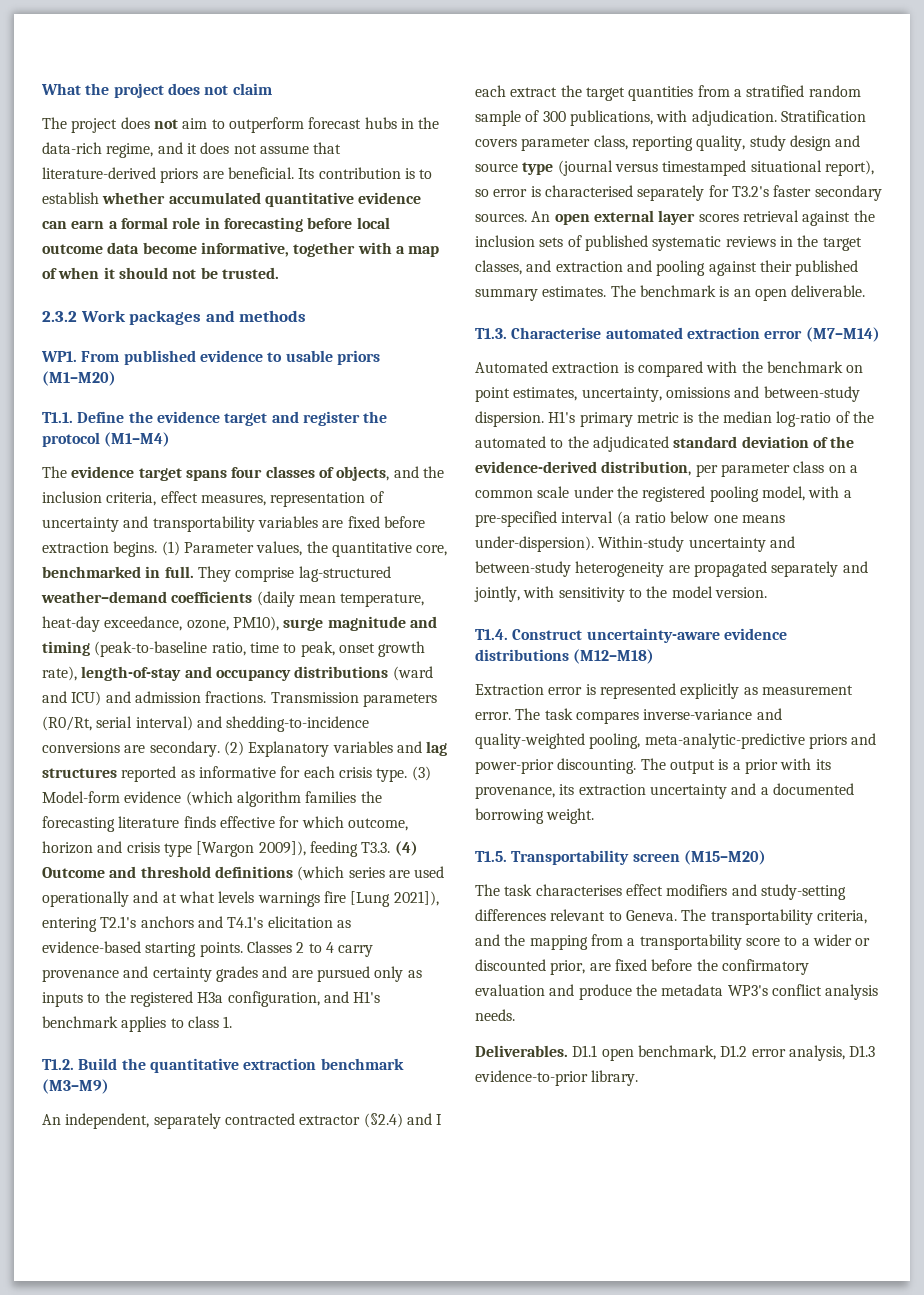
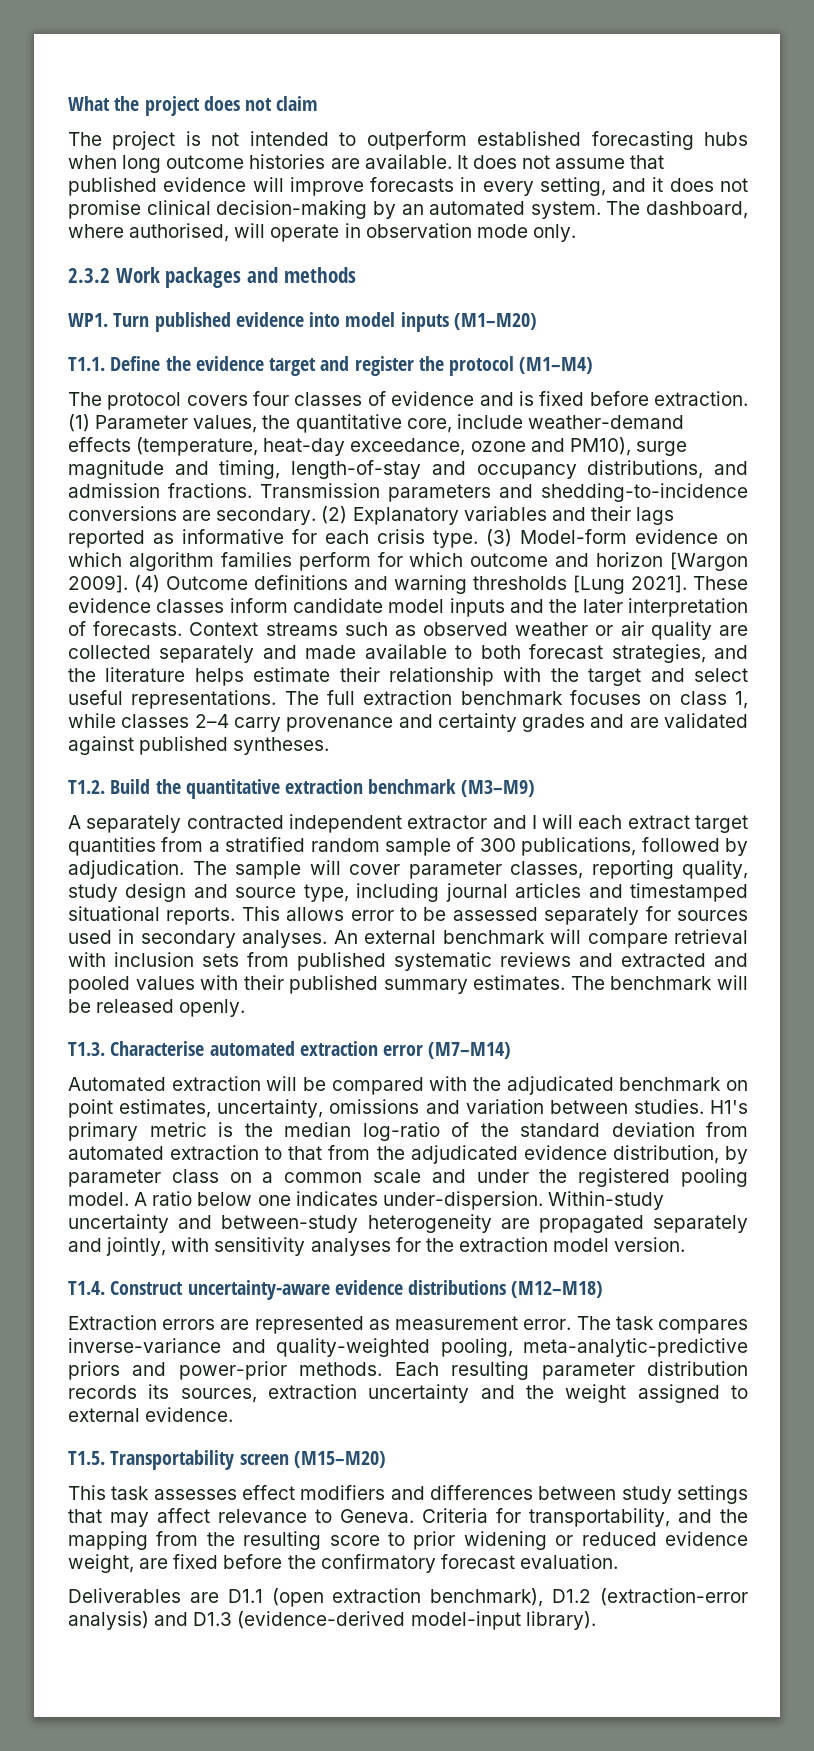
[120,117,440,133] [42,142,342,158] [42,167,433,183] [42,192,422,207] [42,217,390,232] [42,242,440,257] [42,267,279,279] does not aim to outperform forecast hubs in the data-rich regime, and it does not assume that literature-derived priors are beneficial. Its contribution is to establish whether accumulated quantitative evidence can earn a formal role in forecasting before local outcome data become informative, together with a map of when it should not be trusted. -> [185,131,749,150] [68,154,665,173] [68,177,748,196] [68,200,748,219] [68,223,576,242] is not intended to outperform established forecasting hubs when long outcome histories are available. It does not assume that published evidence will improve forecasts in every setting, and it does not promise clinical decision-making by an automated system. The dashboard, where authorised, will operate in observation mode only.
[81,350,380,365] From published evidence to usable priors -> [113,312,449,332] Turn published evidence into model inputs
[71,466,444,481] [42,491,384,507] [42,516,425,532] [42,541,158,557] evidence target spans four classes of objects, and the inclusion criteria, effect measures, representation of uncertainty and transportability variables are fixed before extraction begins. -> [107,391,749,410] protocol covers four classes of evidence and is fixed before extraction.
[42,566,391,582] [41,591,425,607] [42,616,437,632] [42,641,426,657] [42,666,433,681] [42,691,102,706] benchmarked in full. They comprise lag-structured weather–demand coefficients (daily mean temperature, heat-day exceedance, ozone, PM10), surge magnitude and timing (peak-to-baseline ratio, time to peak, onset growth rate), length-of-stay and occupancy distributions (ward and ICU) -> [456,414,684,429] [68,437,687,456] [68,460,704,479] include weather-demand effects (temperature, heat-day exceedance, ozone and PM10), surge magnitude and timing, length-of-stay and occupancy distributions,
[42,716,193,731] (R0/Rt, serial interval) -> (491, 493) none
[426,741,448,756] [42,768,117,778] lag structures -> [590,506,675,525] their lags
[185,791,382,807] [42,816,408,832] [42,841,418,857] [42,866,445,881] [42,891,439,907] [42,916,351,932] [42,941,334,957] (which algorithm families the forecasting literature finds effective for which outcome, horizon and crisis type [Wargon 2009]), feeding T3.3. (4) Outcome and threshold definitions (which series are used operationally and at what levels warnings fire [Lung 2021]), entering T2.1's anchors and T4.1's elicitation as evidence-based starting points. Classes 2 to 4 -> [726,533,748,544] [68,552,749,571] [68,575,748,594] [68,598,748,617] [68,621,749,640] [68,644,749,663] [68,667,748,686] [68,690,749,709] [68,713,229,728] on which algorithm families perform for which outcome and horizon [Wargon 2009]. (4) Outcome definitions and warning thresholds [Lung 2021]. These evidence classes inform candidate model inputs and the later interpretation of forecasts. Context streams such as observed weather or air quality are collected separately and made available to both forecast strategies, and the literature helps estimate their relationship with the target and select useful representations. The full extraction benchmark focuses on class 1, while classes 2–4
[316,966,422,982] [42,991,381,1007] [42,1016,233,1032] pursued only as inputs to the registered H3a configuration, and H1's benchmark applies to class 1. -> [664,713,748,728] [68,736,330,755] validated against published syntheses.
[42,1113,403,1129] An independent, separately contracted extractor (§2.4) -> [68,814,488,833] A separately contracted independent extractor
(443, 1119) none -> [542,814,574,829] will
[560,85,582,97] the -> (690, 822) none
[656,110,866,126] [475,135,628,151] with adjudication. Stratification covers parameter class, -> [641,837,748,856] [68,860,583,879] followed by adjudication. The sample will cover parameter classes,
[522,160,874,176] [475,185,882,201] [475,210,875,226] type (journal versus timestamped situational report), so error is characterised separately for T3.2's faster secondary sources. An open external layer scores retrieval against the -> [303,883,749,902] [68,906,748,925] [68,929,749,948] [68,952,106,967] type, including journal articles and timestamped situational reports. This allows error to be assessed separately for sources used in secondary analyses. An external benchmark will compare retrieval with
[567,235,582,247] of -> [247,952,289,967] from
[779,235,862,251] [475,260,757,276] in the target classes, and extraction and pooling against -> [579,953,748,967] [68,975,239,994] and extracted and pooled values with
[719,285,866,301] is an open deliverable. -> [717,975,748,990] [68,999,246,1017] will be released openly.
[623,362,634,373] is -> [266,1076,327,1091] will be
(763, 367) none -> [506,1076,614,1095] adjudicated
[763,386,860,402] [475,411,544,427] between-study dispersion. -> [465,1099,704,1114] variation between studies.
[475,436,855,452] [475,461,718,477] automated to the adjudicated standard deviation of the evidence-derived distribution, per -> [520,1122,748,1137] [68,1145,748,1164] standard deviation from automated extraction to that from the adjudicated evidence distribution, by
(570, 492) none -> [431,1169,466,1183] and
[761,486,852,501] [475,511,631,527] model, with a pre-specified interval (a -> [68,1192,148,1206] model. A
[741,515,785,523] [475,536,594,552] means under-dispersion). -> [295,1191,543,1210] indicates under-dispersion.
[628,586,668,598] to the -> [310,1237,548,1256] analyses for the extraction
[548,683,740,699] error is represented explicitly -> [162,1316,364,1334] errors are represented
[557,758,831,774] [475,783,854,799] [475,808,595,824] [475,850,766,865] [475,884,846,900] [475,909,867,925] [475,934,871,950] [475,959,586,975] discounting. The output is a prior with its provenance, its extraction uncertainty and a documented borrowing weight. // T1.5. Transportability screen (M15–M20) // The task characterises effect modifiers and study-setting differences relevant to Geneva. The transportability criteria, and the mapping from a transportability score to a wider or discounted prior, -> [299,1361,749,1380] [68,1384,748,1403] [68,1407,234,1422] [68,1450,386,1470] [68,1485,748,1504] [68,1508,748,1527] [68,1531,748,1550] [68,1554,134,1573] methods. Each resulting parameter distribution records its sources, extraction uncertainty and the weight assigned to external evidence. // T1.5. Transportability screen (M15–M20) // This task assesses effect modifiers and differences between study settings that may affect relevance to Geneva. Criteria for transportability, and the mapping from the resulting score to prior widening or reduced evidence weight,
[475,984,879,1000] [475,1009,515,1021] [475,1045,876,1061] [475,1070,639,1086] evaluation and produce the metadata WP3's conflict analysis needs. // Deliverables. D1.1 open benchmark, D1.2 error analysis, D1.3 evidence-to-prior library. -> [440,1554,618,1569] [68,1588,749,1607] [68,1611,596,1630] forecast evaluation. // Deliverables are D1.1 (open extraction benchmark), D1.2 (extraction-error analysis) and D1.3 (evidence-derived model-input library).

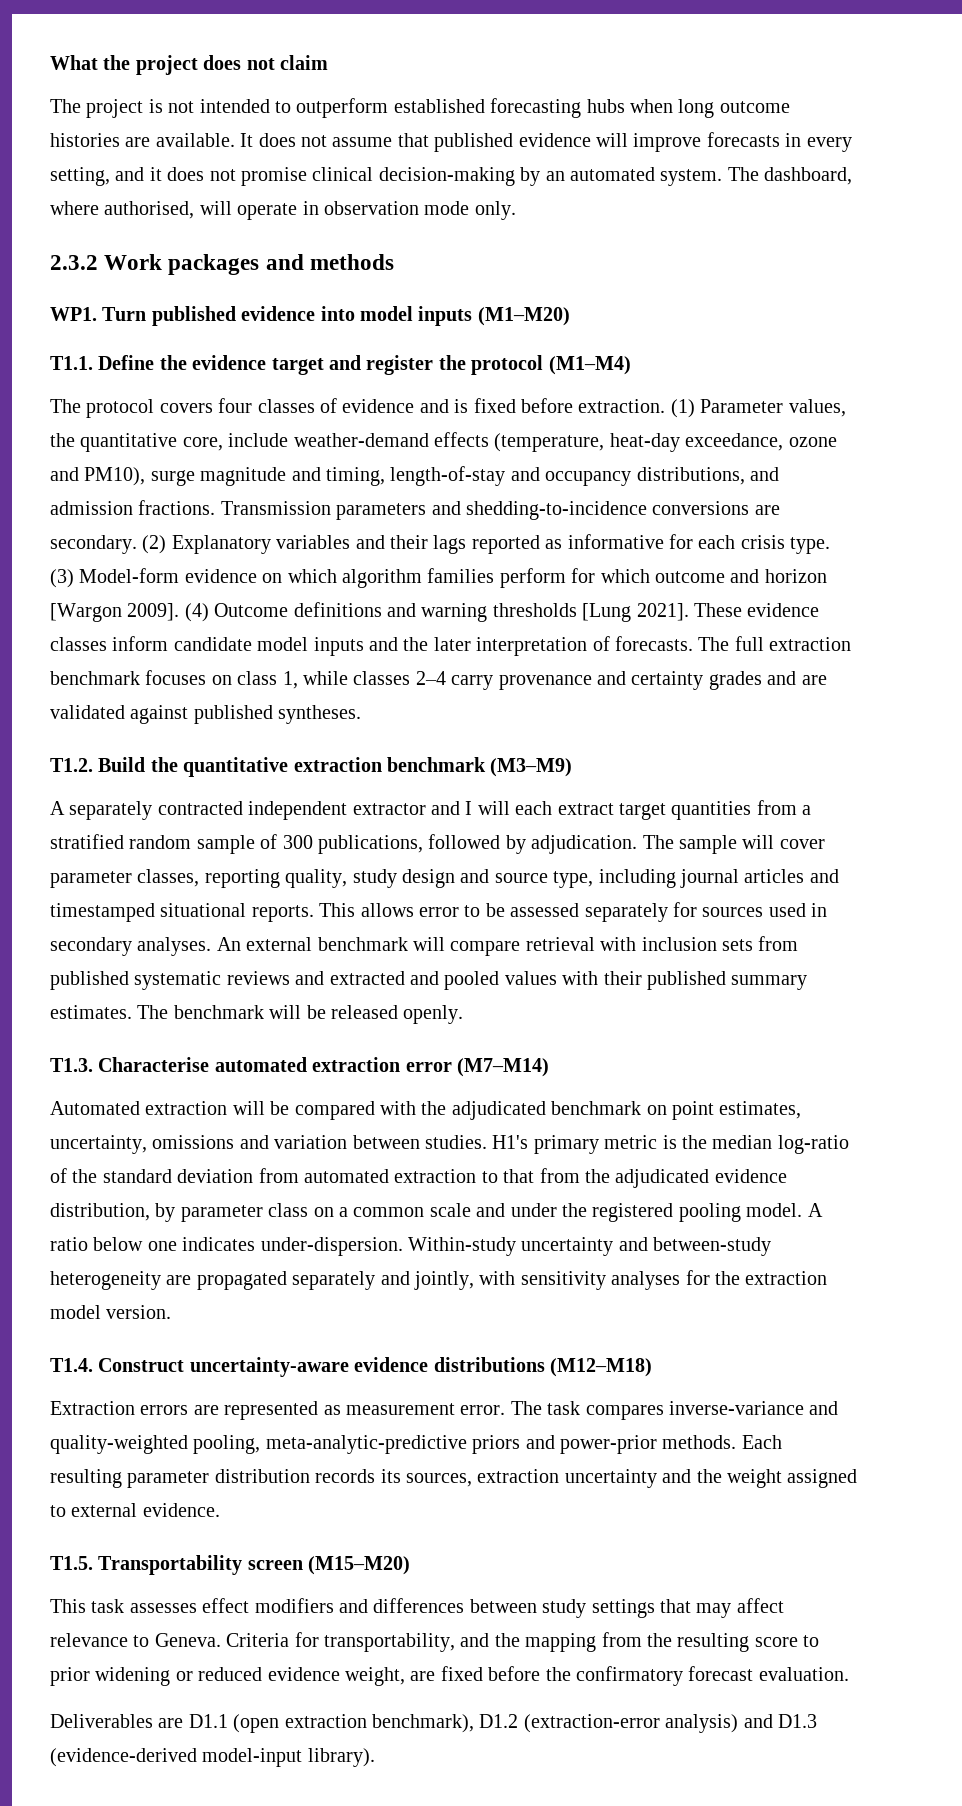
[189,621,749,640] [68,644,749,663] [68,667,748,686] [68,690,277,709] Context streams such as observed weather or air quality are collected separately and made available to both forecast strategies, and the literature helps estimate their relationship with the target and select useful representations. -> (693, 643) none

